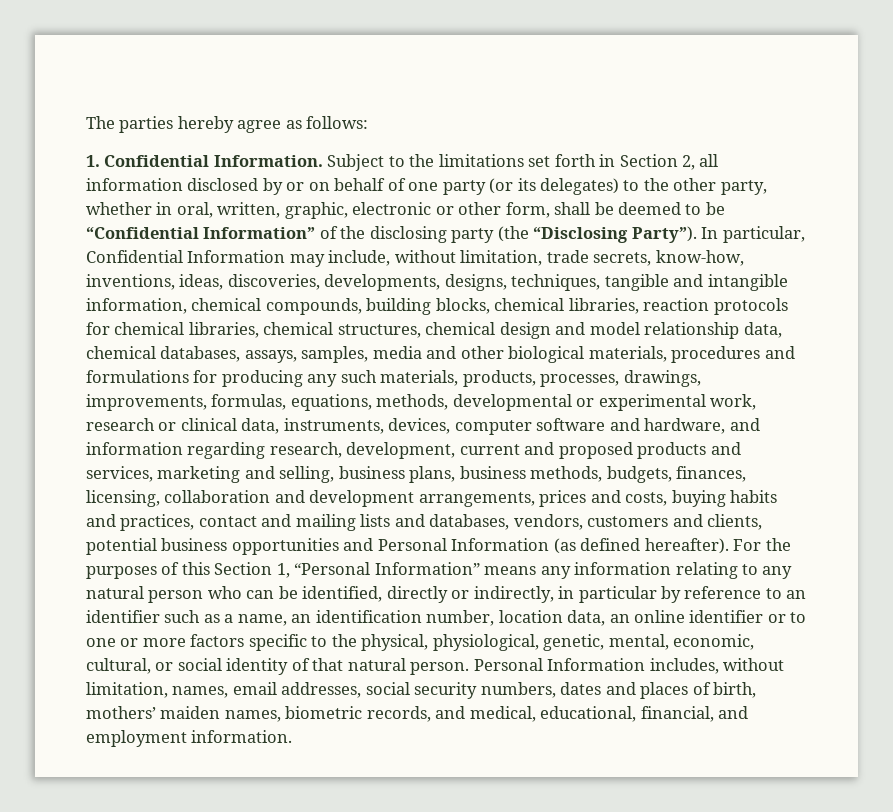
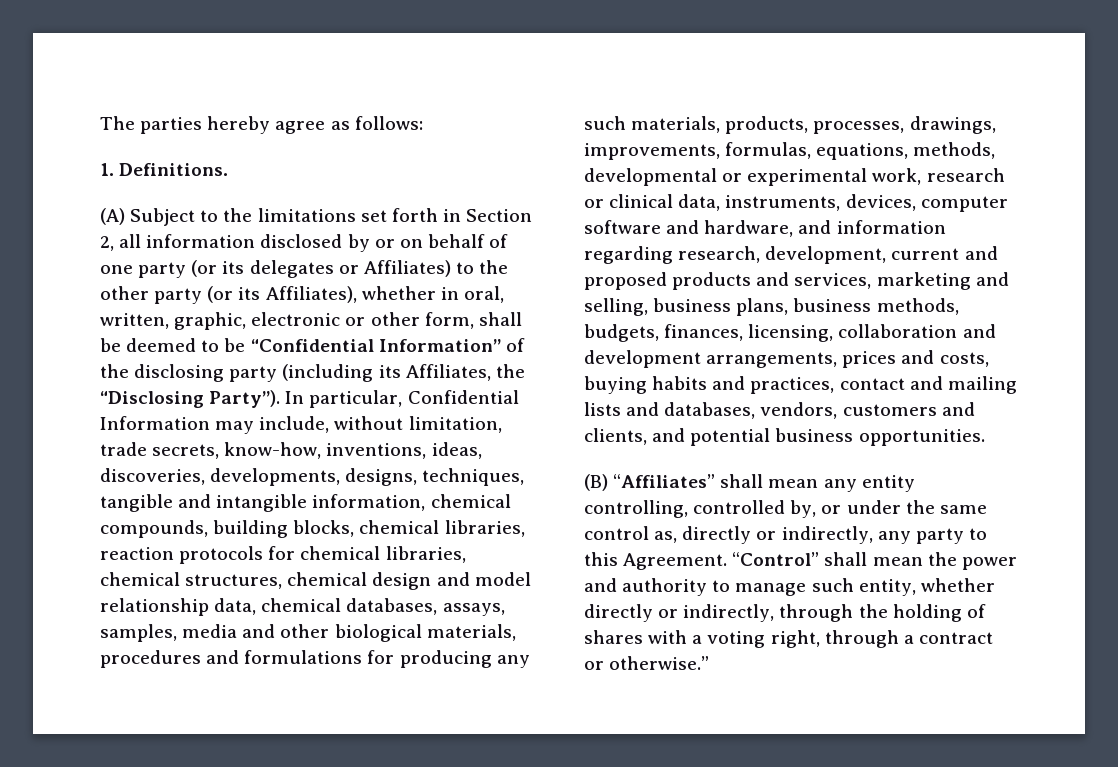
[104,155,323,167] Confidential Information. -> [119,163,229,176] [100,208,125,225] Definitions. // (A)
[540,178,767,195] delegates) to the other party, -> [249,260,509,278] [100,286,357,304] delegates or Affiliates) to the other party (or its Affiliates),
[497,226,529,242] (the -> [282,364,525,382] (including its Affiliates, the
(763, 522) none -> [652,428,686,442] and
[231,538,791,555] [86,562,793,579] [86,586,807,603] [86,610,807,626] [86,634,755,651] [86,658,785,675] [86,682,757,699] [86,706,749,722] [86,730,293,747] opportunities and Personal Information (as defined hereafter). For the purposes of this Section 1, “Personal Information” means any information relating to any natural person who can be identified, directly or indirectly, in particular by reference to an identifier such as a name, an identification number, location data, an online identifier or to one or more factors specific to the physical, physiological, genetic, mental, economic, cultural, or social identity of that natural person. Personal Information includes, without limitation, names, email addresses, social security numbers, dates and places of birth, mothers’ maiden names, biometric records, and medical, educational, financial, and employment information. -> [858,429,985,446] [584,474,915,492] [584,500,987,518] [584,526,987,544] [584,552,1017,570] [584,578,995,596] [584,604,986,622] [584,630,993,648] [584,656,710,670] opportunities. // (B) “Affiliates” shall mean any entity controlling, controlled by, or under the same control as, directly or indirectly, any party to this Agreement. “Control” shall mean the power and authority to manage such entity, whether directly or indirectly, through the holding of shares with a voting right, through a contract or otherwise.”

